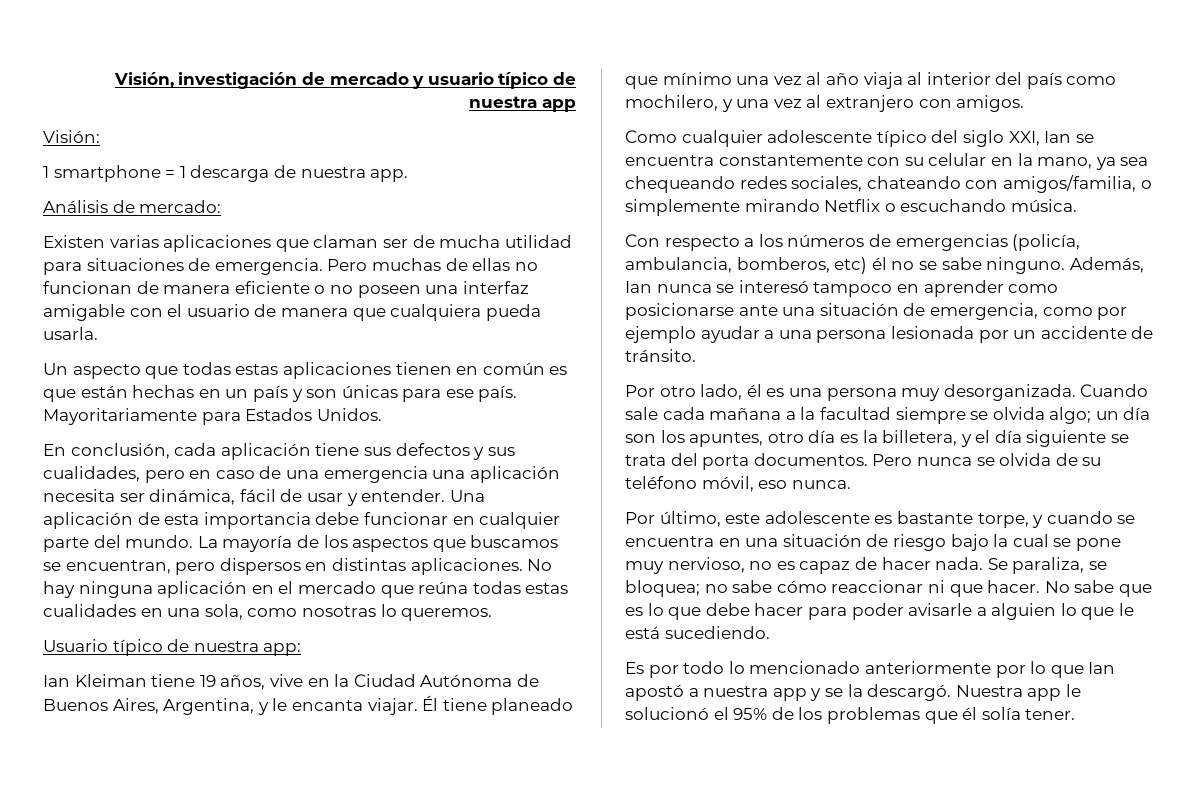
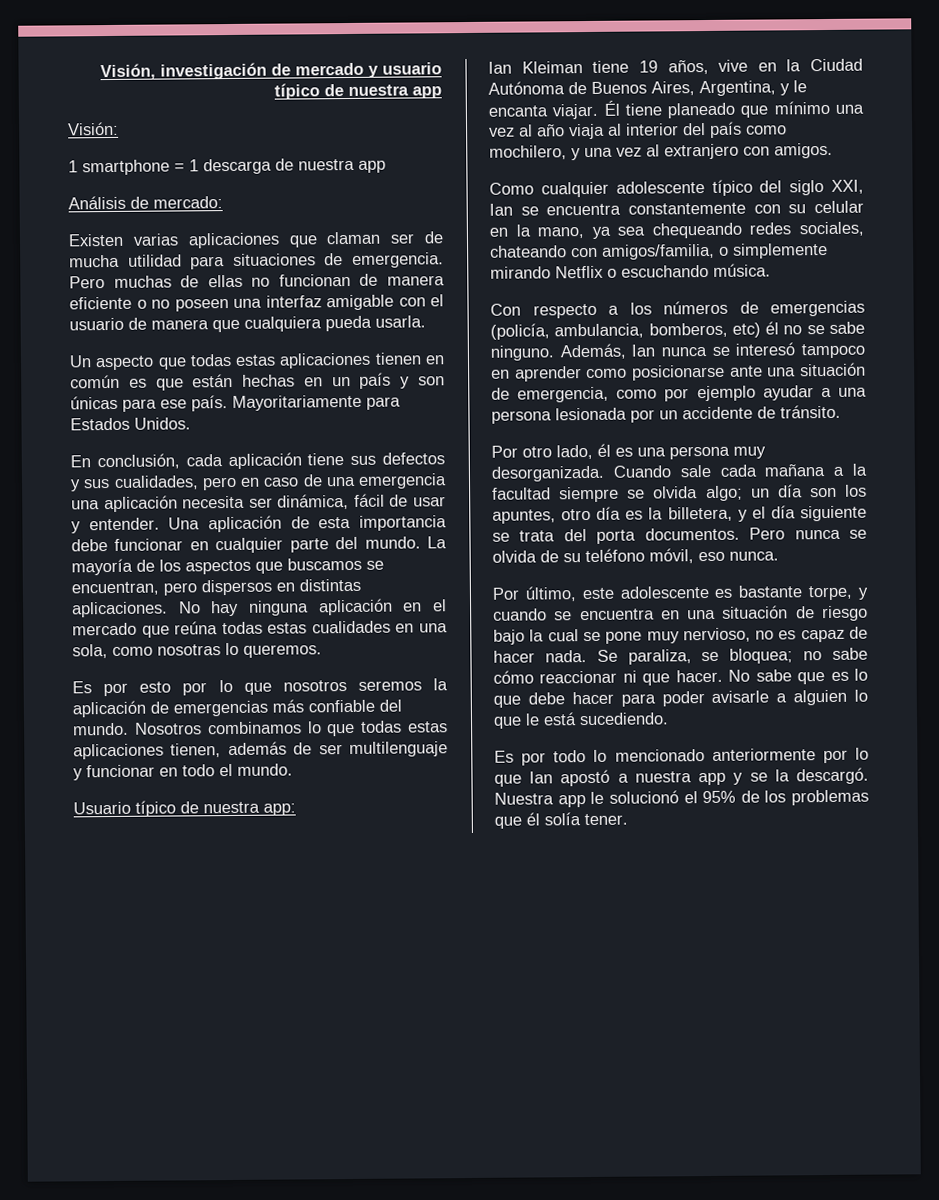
[370,169,409,182] app. -> [358,160,386,173] app
(493, 614) none -> [72,678,448,697] [72,699,402,718] [73,720,448,737] [73,741,448,760] [73,763,293,781] // Es por esto por lo que nosotros seremos la aplicación de emergencias más confiable del mundo. Nosotros combinamos lo que todas estas aplicaciones tienen, además de ser multilenguaje y funcionar en todo el mundo.

